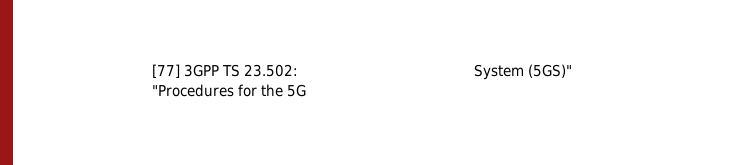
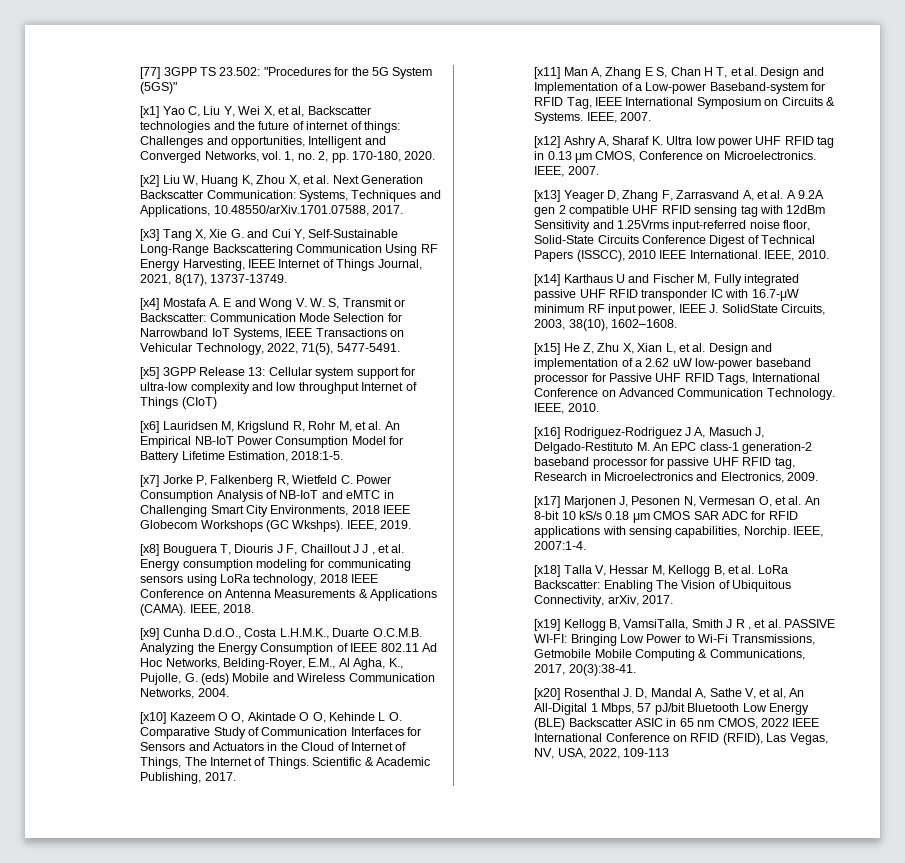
(573, 71) none -> [140,106,371,118] [140,121,400,133] [140,136,386,148] [140,151,436,163] [140,175,423,187] [140,190,441,202] [140,205,403,217] [140,229,399,241] [140,244,438,256] [140,259,422,271] [140,274,287,286] [140,298,405,310] [140,313,402,322] [140,328,405,340] [140,343,400,355] [140,367,415,379] [140,382,417,394] [140,397,217,409] [140,421,400,433] [140,436,404,448] [140,451,344,463] [140,475,391,487] [140,490,394,502] [140,505,411,517] [140,520,412,532] [140,544,405,556] [140,559,411,571] [140,574,379,586] [140,589,438,601] [140,604,254,616] [140,628,422,640] [140,643,437,655] [140,658,403,670] [140,673,435,685] [140,688,229,699] [140,712,402,724] [140,727,422,739] [140,742,407,751] [140,757,430,769] [140,772,236,784] [534,67,824,79] [534,82,826,94] [534,97,835,109] [534,112,651,124] [534,136,834,148] [534,151,816,163] [534,166,599,177] [534,190,824,202] [534,205,826,217] [534,220,811,232] [534,235,816,247] [534,250,829,262] [534,274,799,286] [534,289,799,301] [534,304,825,316] [534,319,677,331] [534,343,772,355] [534,358,811,370] [534,373,820,385] [534,388,835,400] [534,403,599,414] [534,427,765,439] [534,442,813,454] [534,457,795,469] [534,472,819,483] [534,496,820,508] [534,511,798,523] [534,526,824,538] [534,541,587,550] [534,565,788,577] [534,580,792,592] [534,595,673,607] [534,619,835,631] [534,634,815,646] [534,649,805,661] [534,664,636,676] [534,688,804,700] [534,703,809,715] [534,718,820,730] [534,733,828,745] [534,748,670,759] // [x1] Yao C, Liu Y, Wei X, et al, Backscatter technologies and the future of internet of things: Challenges and opportunities, Intelligent and Converged Networks, vol. 1, no. 2, pp. 170-180, 2020. // [x2] Liu W, Huang K, Zhou X, et al. Next Generation Backscatter Communication: Systems, Techniques and Applications, 10.48550/arXiv.1701.07588, 2017. // [x3] Tang X, Xie G. and Cui Y, Self-Sustainable Long-Range Backscattering Communication Using RF Energy Harvesting, IEEE Internet of Things Journal, 2021, 8(17), 13737-13749. // [x4] Mostafa A. E and Wong V. W. S, Transmit or Backscatter: Communication Mode Selection for Narrowband IoT Systems, IEEE Transactions on Vehicular Technology, 2022, 71(5), 5477-5491. // [x5] 3GPP Release 13: Cellular system support for ultra-low complexity and low throughput Internet of Things (CIoT) // [x6] Lauridsen M, Krigslund R, Rohr M, et al. An Empirical NB-IoT Power Consumption Model for Battery Lifetime Estimation, 2018:1-5. // [x7] Jorke P, Falkenberg R, Wietfeld C. Power Consumption Analysis of NB-IoT and eMTC in Challenging Smart City Environments, 2018 IEEE Globecom Workshops (GC Wkshps). IEEE, 2019. // [x8] Bouguera T, Diouris J F, Chaillout J J , et al. Energy consumption modeling for communicating sensors using LoRa technology, 2018 IEEE Conference on Antenna Measurements & Applications (CAMA). IEEE, 2018. // [x9] Cunha D.d.O., Costa L.H.M.K., Duarte O.C.M.B. Analyzing the Energy Consumption of IEEE 802.11 Ad Hoc Networks, Belding-Royer, E.M., Al Agha, K., Pujolle, G. (eds) Mobile and Wireless Communication Networks, 2004. // [x10] Kazeem O O, Akintade O O, Kehinde L O. Comparative Study of Communication Interfaces for Sensors and Actuators in the Cloud of Internet of Things, The Internet of Things. Scientific & Academic Publishing, 2017. // [x11] Man A, Zhang E S, Chan H T, et al. Design and Implementation of a Low-power Baseband-system for RFID Tag, IEEE International Symposium on Circuits & Systems. IEEE, 2007. // [x12] Ashry A, Sharaf K. Ultra low power UHF RFID tag in 0.13 μm CMOS, Conference on Microelectronics. IEEE, 2007. // [x13] Yeager D, Zhang F, Zarrasvand A, et al. A 9.2A gen 2 compatible UHF RFID sensing tag with 12dBm Sensitivity and 1.25Vrms input-referred noise floor, Solid-State Circuits Conference Digest of Technical Papers (ISSCC), 2010 IEEE International. IEEE, 2010. // [x14] Karthaus U and Fischer M, Fully integrated passive UHF RFID transponder IC with 16.7-μW minimum RF input power, IEEE J. SolidState Circuits, 2003, 38(10), 1602–1608. // [x15] He Z, Zhu X, Xian L, et al. Design and implementation of a 2.62 uW low-power baseband processor for Passive UHF RFID Tags, International Conference on Advanced Communication Technology. IEEE, 2010. // [x16] Rodriguez-Rodriguez J A, Masuch J, Delgado-Restituto M. An EPC class-1 generation-2 baseband processor for passive UHF RFID tag, Research in Microelectronics and Electronics, 2009. // [x17] Marjonen J, Pesonen N, Vermesan O, et al. An 8-bit 10 kS/s 0.18 μm CMOS SAR ADC for RFID applications with sensing capabilities, Norchip. IEEE, 2007:1-4. // [x18] Talla V, Hessar M, Kellogg B, et al. LoRa Backscatter: Enabling The Vision of Ubiquitous Connectivity, arXiv, 2017. // [x19] Kellogg B, VamsiTalla, Smith J R , et al. PASSIVE WI-FI: Bringing Low Power to Wi-Fi Transmissions, Getmobile Mobile Computing & Communications, 2017, 20(3):38-41. // [x20] Rosenthal J. D, Mandal A, Sathe V, et al, An All-Digital 1 Mbps, 57 pJ/bit Bluetooth Low Energy (BLE) Backscatter ASIC in 65 nm CMOS, 2022 IEEE International Conference on RFID (RFID), Las Vegas, NV, USA, 2022, 109-113

